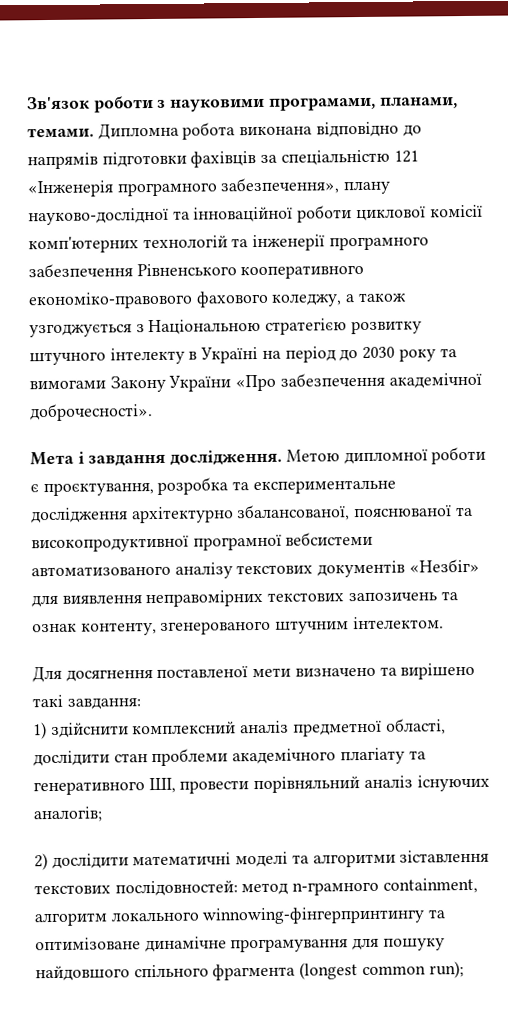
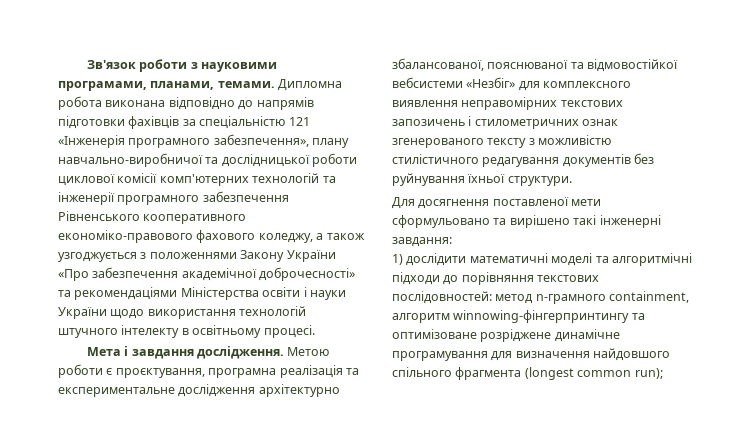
[28,206,294,226] науково-дослідної та інноваційної -> [58,153,310,167] навчально-виробничої та дослідницької
[148,318,422,336] [29,346,457,366] [29,379,106,390] Національною стратегією розвитку штучного інтелекту в Україні на період до 2030 року та вимогами -> [149,252,237,259] положеннями
[29,403,153,422] доброчесності». -> [259,267,356,281] [58,287,346,300] [58,306,307,319] [58,325,315,338] доброчесності» та рекомендаціями Міністерства освіти і науки України щодо використання технологій штучного інтелекту в освітньому процесі.
[343,449,428,465] дипломної -> (330, 351) none
[157,477,229,495] розробка -> [208,365,343,378] програмна реалізація
[31,531,374,553] [31,560,406,579] високопродуктивної програмної вебсистеми автоматизованого аналізу текстових документів -> [587,59,679,72] [392,77,463,88] відмовостійкої вебсистеми
(58, 601) none -> [543,81,632,88] комплексного
[440,591,458,601] [32,616,444,636] та ознак контенту, згенерованого штучним інтелектом. -> [468,116,619,129] [392,135,612,148] [392,153,655,167] [392,173,572,186] і стилометричних ознак згенерованого тексту з можливістю стилістичного редагування документів без руйнування їхньої структури.
[294,667,376,677] визначено -> [392,215,490,228] сформульовано
(63, 701) none -> [599,215,661,228] інженерні
[50,718,446,739] [33,747,426,767] [33,774,490,796] [33,806,102,823] [34,849,490,871] здійснити комплексний аналіз предметної області, дослідити стан проблеми академічного плагіату та генеративного ШІ, провести порівняльний аналіз існуючих аналогів; // 2) дослідити математичні моделі та алгоритми зіставлення -> [406,253,692,266] [392,272,534,285] дослідити математичні моделі та алгоритмічні підходи до порівняння
[110,911,199,922] локального -> (450, 318) none
(141, 944) none -> [480,329,552,342] розріджене
[382,938,445,951] пошуку -> [515,351,590,358] визначення

